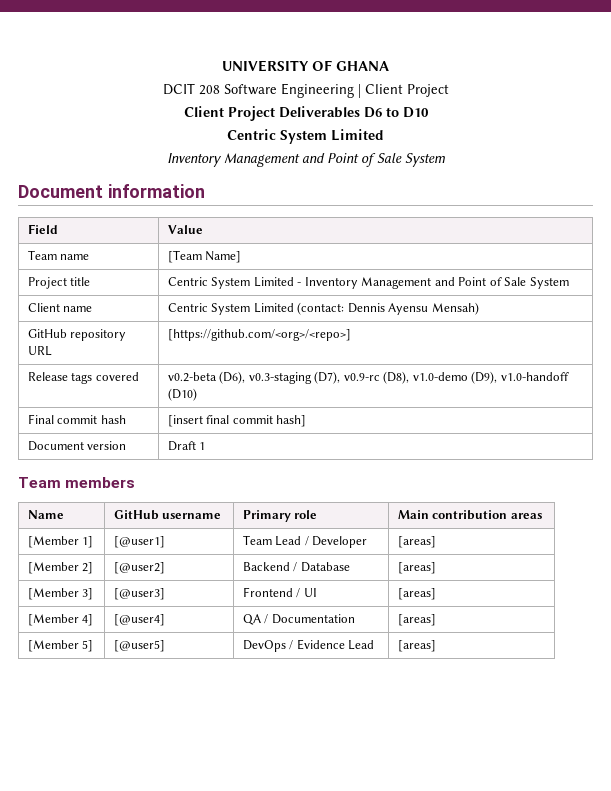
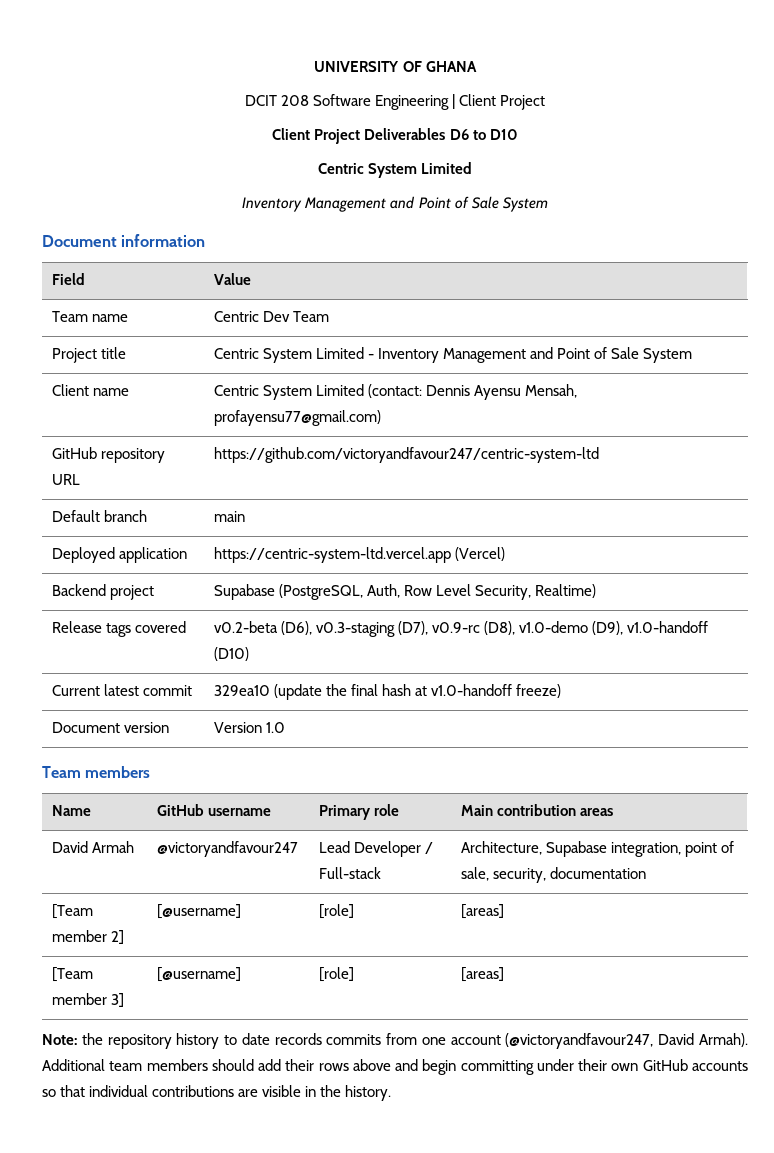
[167,250,242,263] [Team Name] -> [213,311,329,322] Centric Dev Team
[431,302,479,315] Mensah) -> [524,384,577,398] [213,410,381,426] Mensah, profayensu77@gmail.com)
[167,329,351,341] [https://github.com/<org>/<repo>] -> [213,447,599,463] [51,510,147,522] [213,511,245,522] [51,547,187,563] [213,547,505,563] [51,584,154,600] [213,584,596,600] https://github.com/victoryandfavour247/centric-system-ltd // Default branch | main // Deployed application | https://centric-system-ltd.vercel.app (Vercel) // Backend project | Supabase (PostgreSQL, Auth, Row Level Security, Realtime)
[27,414,126,424] [167,415,307,427] Final commit hash | [insert final commit hash] -> [51,684,192,696] [213,684,562,700] Current latest commit | 329ea10 (update the final hash at v1.0-handoff freeze)
[167,441,206,451] Draft 1 -> [213,722,285,733] Version 1.0
[27,536,94,548] [113,536,165,548] [242,535,368,548] [397,536,436,548] [27,562,94,574] [113,562,165,574] [242,562,350,572] [397,562,436,574] [27,588,94,600] [113,588,165,600] [242,587,317,598] [397,588,436,600] [27,614,94,626] [113,614,165,626] [242,614,355,625] [397,614,436,626] [27,640,94,652] [113,640,165,652] [242,639,375,652] [397,640,436,652] [Member 1] | [@user1] | Team Lead / Developer | [areas] // [Member 2] | [@user2] | Backend / Database | [areas] // [Member 3] | [@user3] | Frontend / UI | [areas] // [Member 4] | [@user4] | QA / Documentation | [areas] // [Member 5] | [@user5] | DevOps / Evidence Lead | [areas] -> [51,841,134,853] [156,841,298,857] [318,841,433,857] [318,867,381,879] [460,841,734,857] [460,867,646,883] [51,904,93,919] [51,930,124,944] [156,904,241,919] [318,904,354,919] [460,904,504,919] [51,967,93,982] [51,993,124,1007] [156,967,241,982] [318,967,354,982] [460,967,504,982] [42,1033,748,1049] [42,1059,748,1075] [42,1085,392,1101] David Armah | @victoryandfavour247 | Lead Developer / Full-stack | Architecture, Supabase integration, point of sale, security, documentation // [Team member 2] | [@username] | [role] | [areas] // [Team member 3] | [@username] | [role] | [areas] // Note: the repository history to date records commits from one account (@victoryandfavour247, David Armah). Additional team members should add their rows above and begin committing under their own GitHub accounts so that individual contributions are visible in the history.

